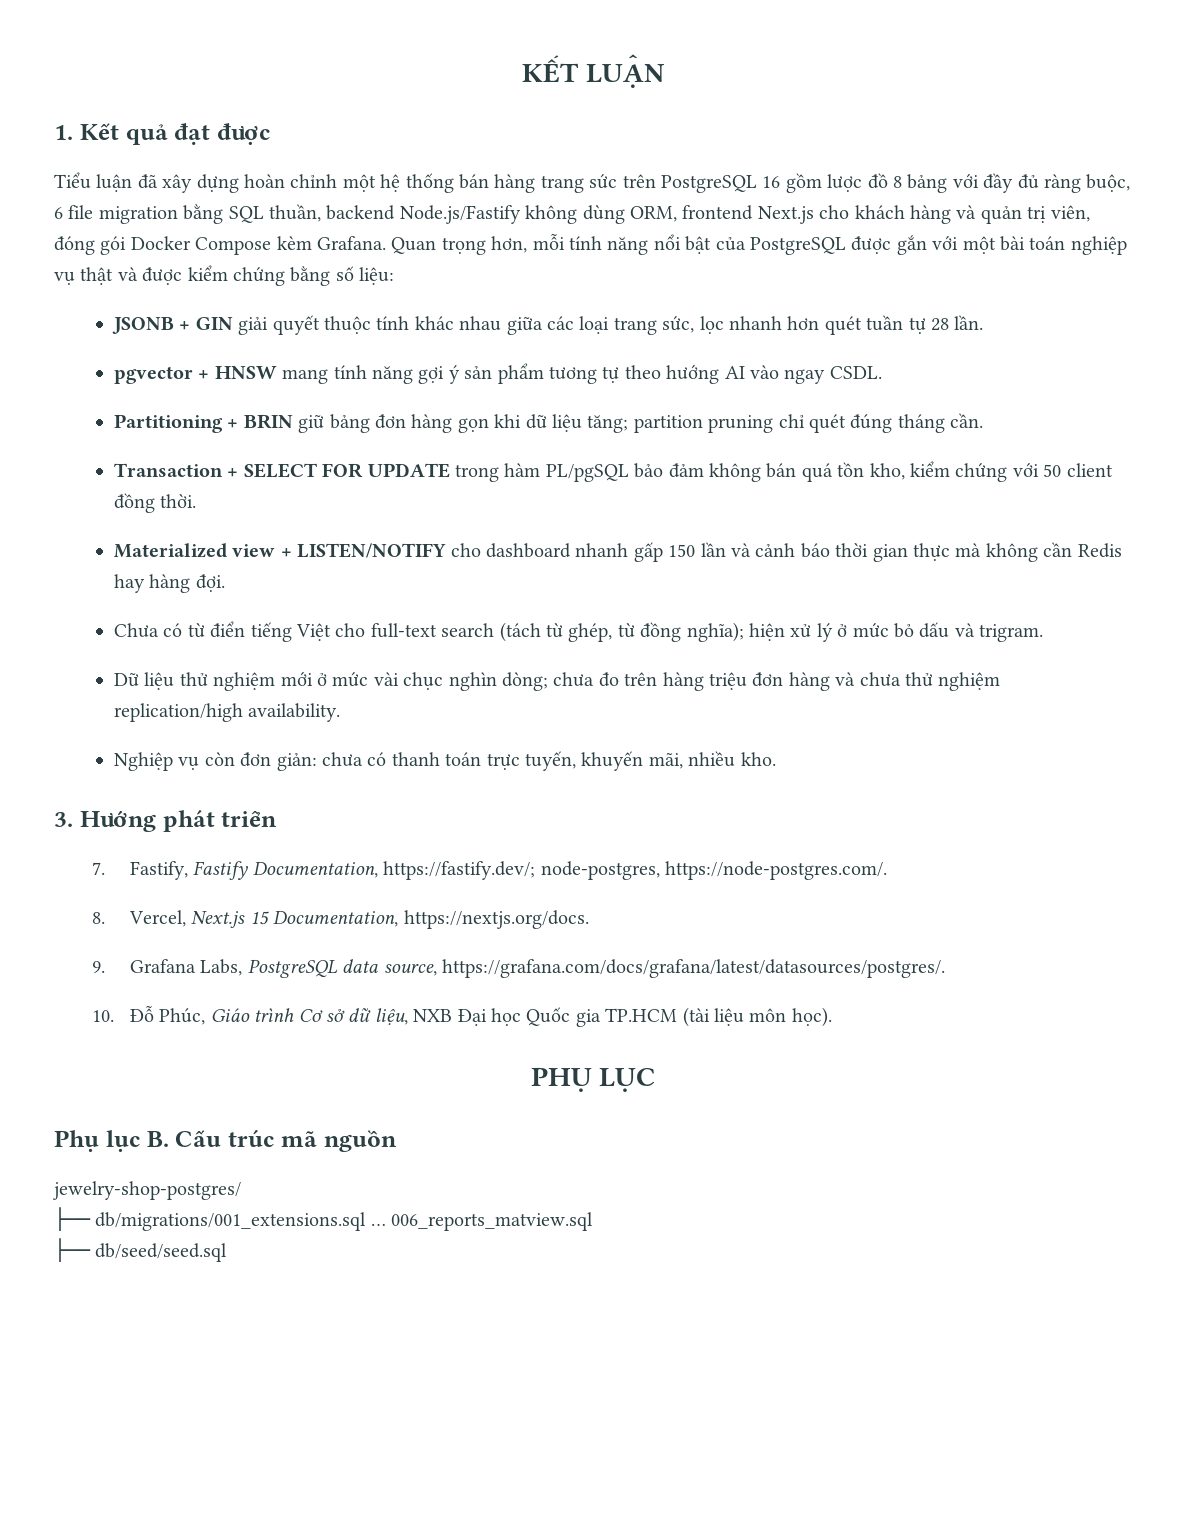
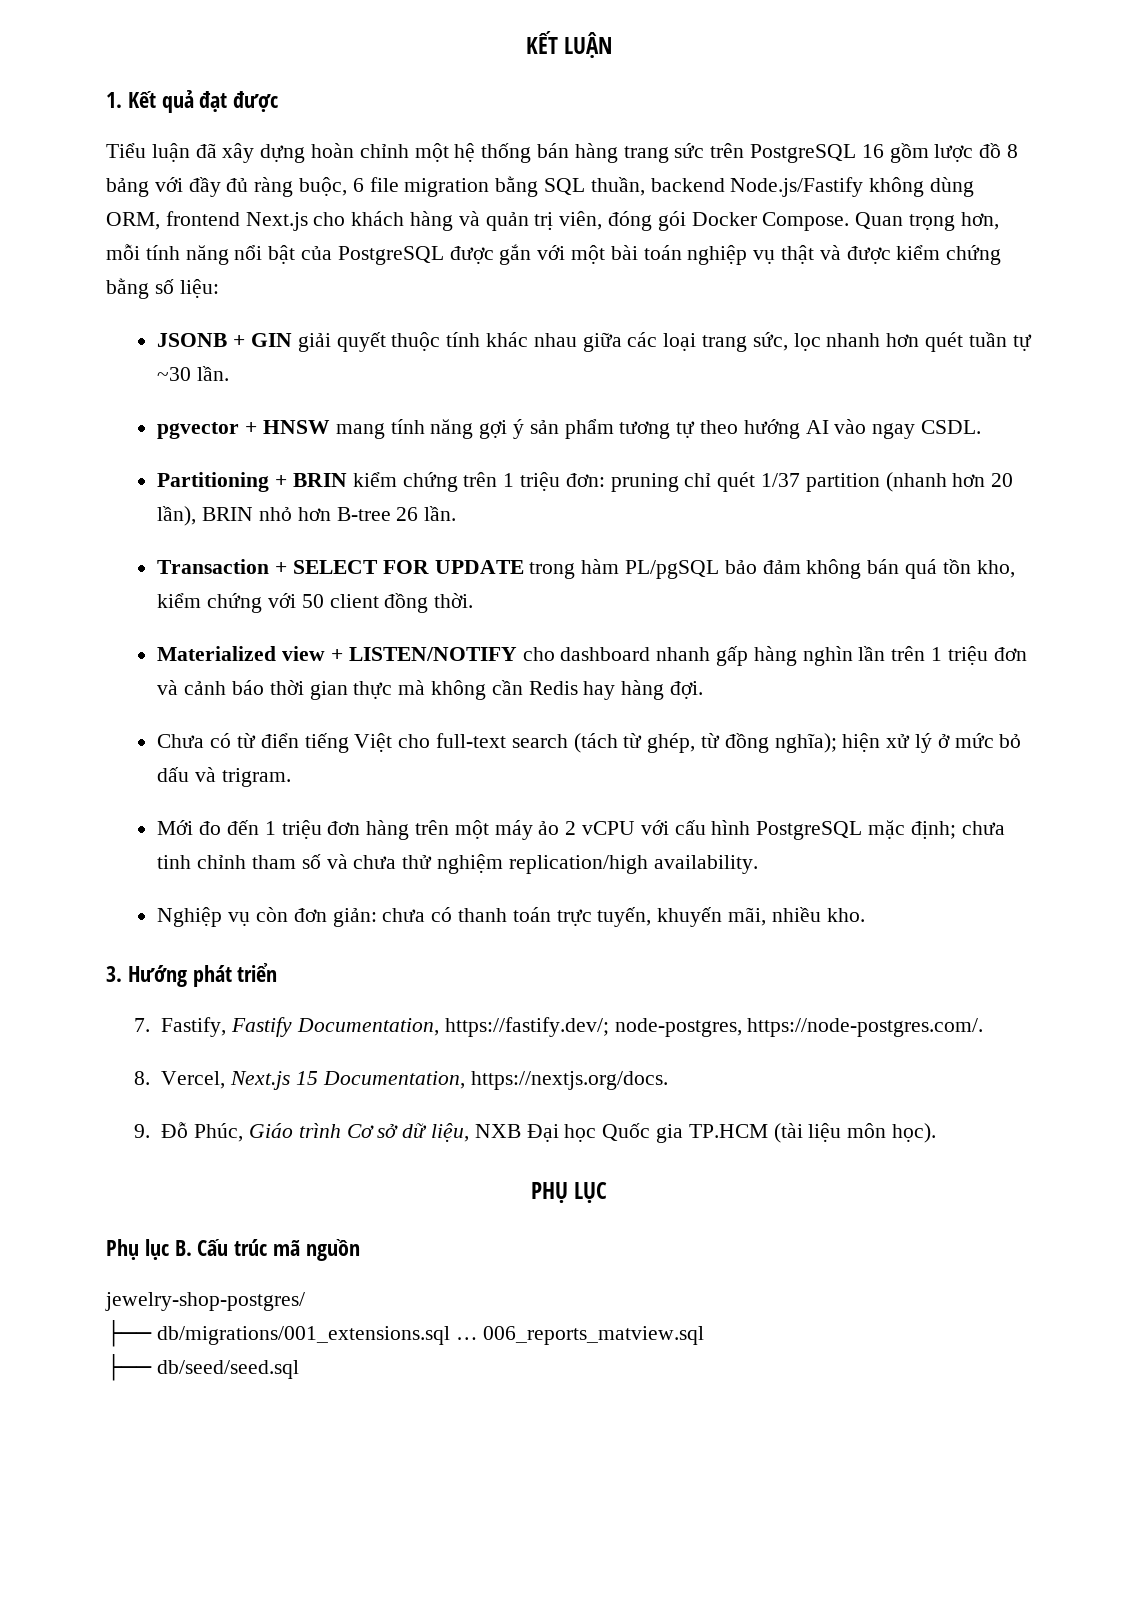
[195,236,386,255] Compose kèm Grafana. -> [762,212,850,231] Compose.
[930,318,949,331] 28 -> [157,367,192,381] ~30
[298,413,984,433] giữ bảng đơn hàng gọn khi dữ liệu tăng; partition pruning chỉ quét đúng tháng cần. -> [352,472,1014,492] [157,506,457,526] kiểm chứng trên 1 triệu đơn: pruning chỉ quét 1/37 partition (nhanh hơn 20 lần), BRIN nhỏ hơn B-tree 26 lần.
[668,542,726,557] 150 lần -> [753,646,1027,666] hàng nghìn lần trên 1 triệu đơn
[113,672,830,691] Dữ liệu thử nghiệm mới ở mức vài chục nghìn dòng; chưa đo trên hàng triệu đơn hàng -> [157,820,1005,840] [157,854,321,869] Mới đo đến 1 triệu đơn hàng trên một máy ảo 2 vCPU với cấu hình PostgreSQL mặc định; chưa tinh chỉnh tham số
[129,959,945,978] [91,1010,114,1022] Grafana Labs, PostgreSQL data source, https://grafana.com/docs/grafana/latest/datasources/postgres/. // 10. -> (150, 1131) none

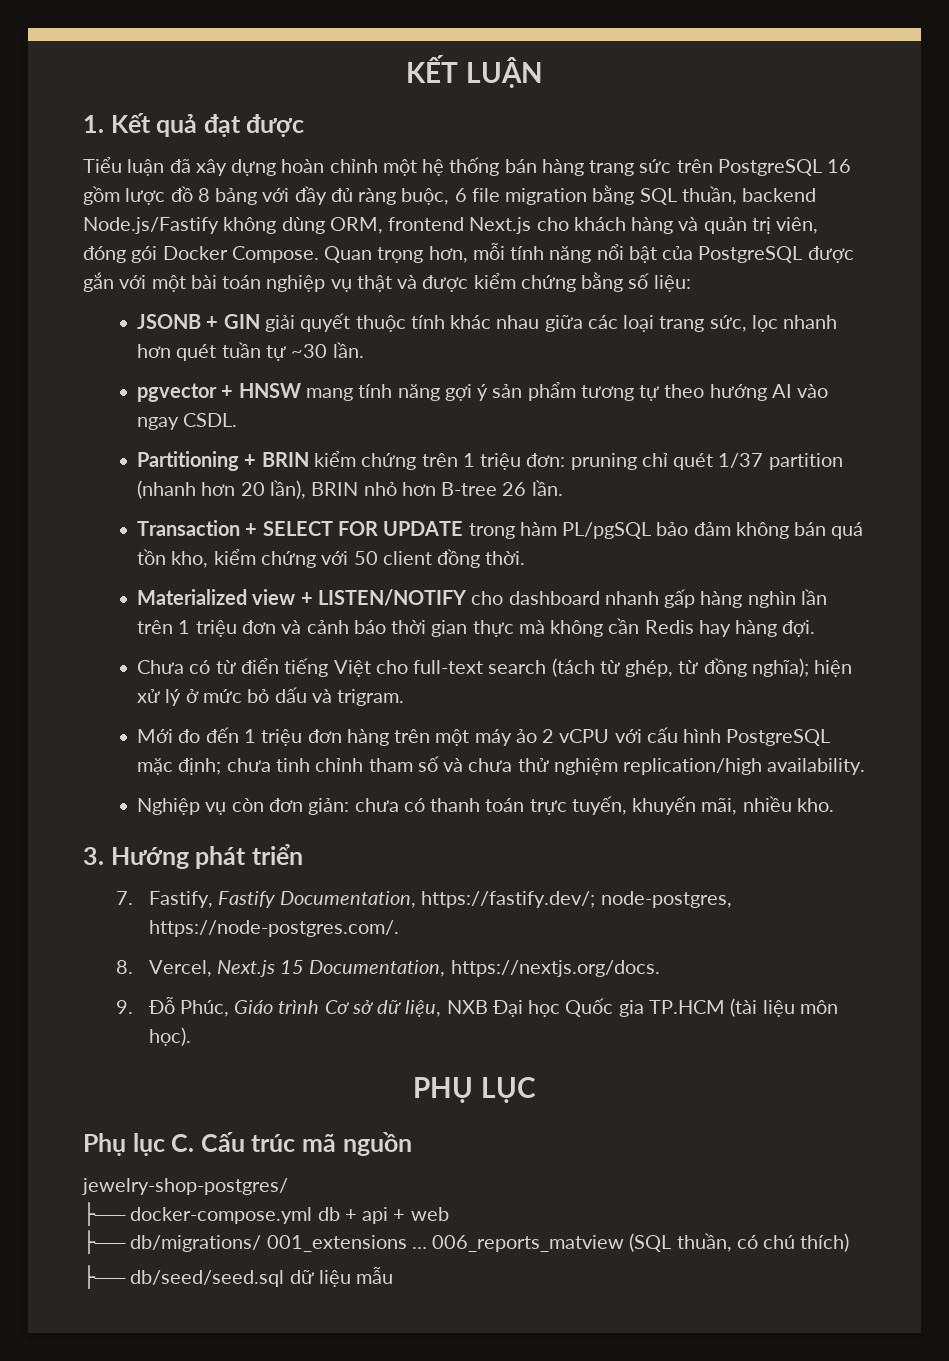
[174,1240,192,1256] B. -> [171,1134,195,1152] C.
[156,1326,705,1345] db/migrations/001_extensions.sql … 006_reports_matview.sql -> [130,1207,449,1224] [83,1230,850,1254] docker-compose.yml db + api + web // ├── db/migrations/ 001_extensions … 006_reports_matview (SQL thuần, có chú thích)
(299, 1369) none -> [289,1267,394,1287] dữ liệu mẫu

